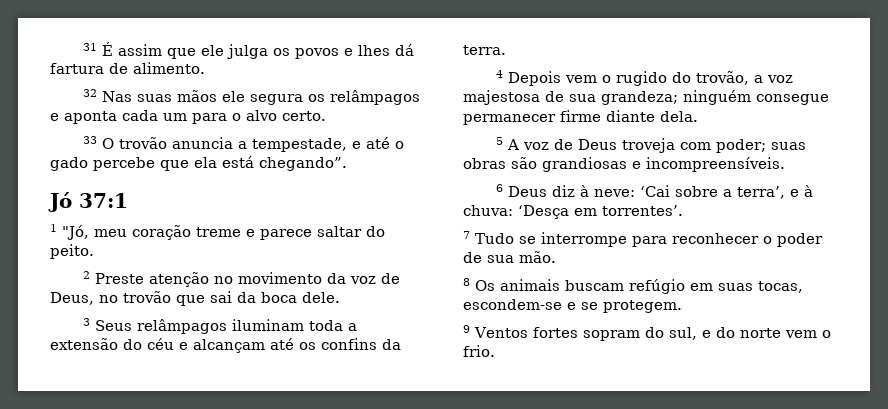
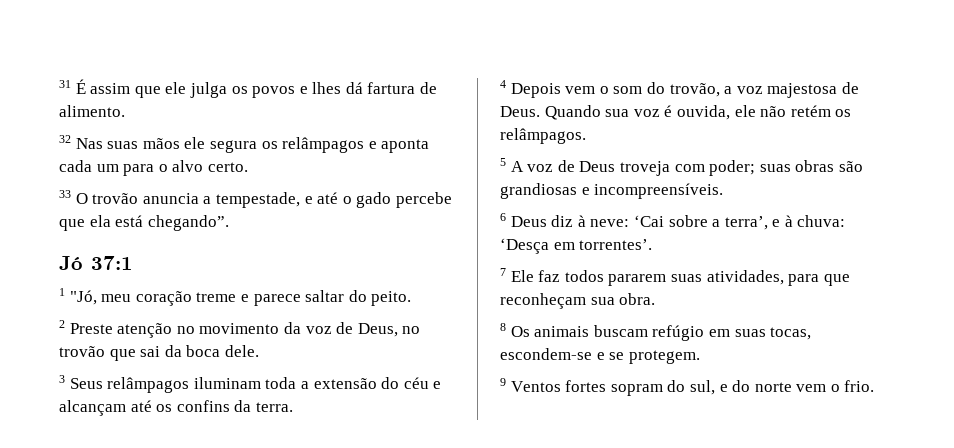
[615,71,667,86] rugido -> [613,86,643,94] som
[569,90,829,105] [463,110,698,125] sua grandeza; ninguém consegue permanecer firme diante dela. -> [500,105,852,120] [500,128,586,144] Deus. Quando sua voz é ouvida, ele não retém os relâmpagos.
[475,232,823,247] [463,251,556,263] Tudo se interrompe para reconhecer o poder de sua mão. -> [510,270,850,286] [500,293,656,309] Ele faz todos pararem suas atividades, para que reconheçam sua obra.

